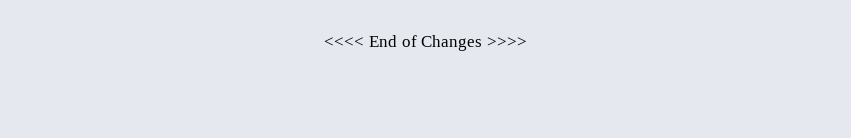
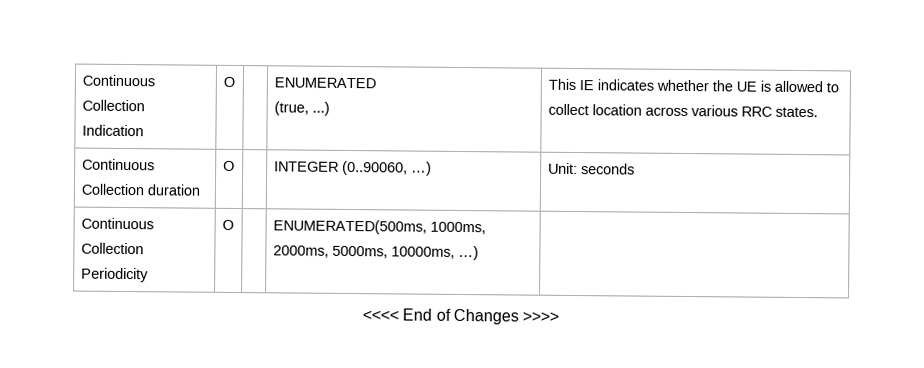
(324, 42) none -> [81,74,155,87] [81,99,145,112] [81,124,144,137] [222,76,235,87] [273,77,376,89] [273,101,330,116] [547,78,839,93] [547,103,818,118] [81,158,155,171] [80,183,200,196] [222,160,235,171] [273,160,432,176] [547,162,635,175] [80,217,154,230] [80,242,144,255] [80,267,149,283] [221,219,234,230] [272,219,486,235] [272,245,479,261] Continuous Collection Indication | O | | ENUMERATED // (true, ...) | This IE indicates whether the UE is allowed to collect location across various RRC states. // Continuous Collection duration | O | | INTEGER (0..90060, …) | Unit: seconds // Continuous Collection Periodicity | O | | ENUMERATED(500ms, 1000ms, 2000ms, 5000ms, 10000ms, …) | //

